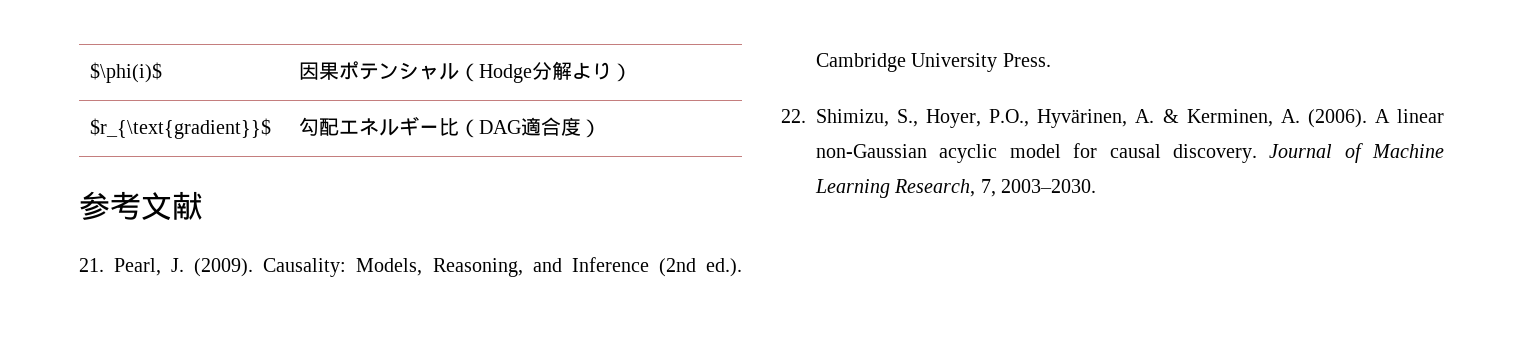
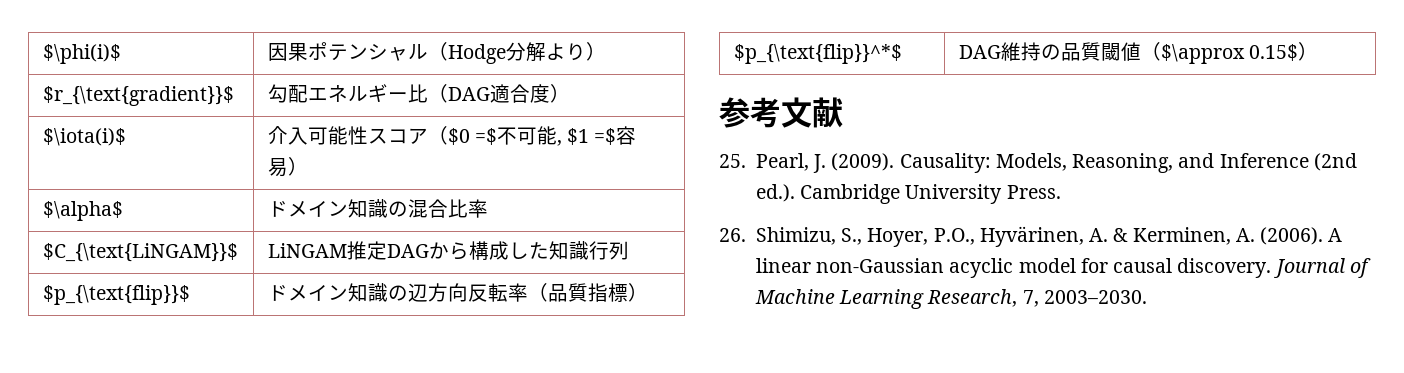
(602, 128) none -> [42,128,126,146] [267,126,637,146] [267,157,308,177] [42,201,123,221] [267,199,488,218] [42,243,238,262] [267,241,629,260] [42,285,190,305] [267,283,648,302] [733,44,902,64] [958,42,1318,64] // $\iota(i)$ | 介入可能性スコア（$0 =$不可能, $1 =$容易） // $\alpha$ | ドメイン知識の混合比率 // $C_{\text{LiNGAM}}$ | LiNGAM推定DAGから構成した知識行列 // $p_{\text{flip}}$ | ドメイン知識の辺方向反転率（品質指標） // $p_{\text{flip}}^*$ | DAG維持の品質閾値（$\approx 0.15$）
[79,258,104,272] 21. -> [719,154,746,168] 25.
[781,109,806,123] 22. -> [719,228,746,242] 26.

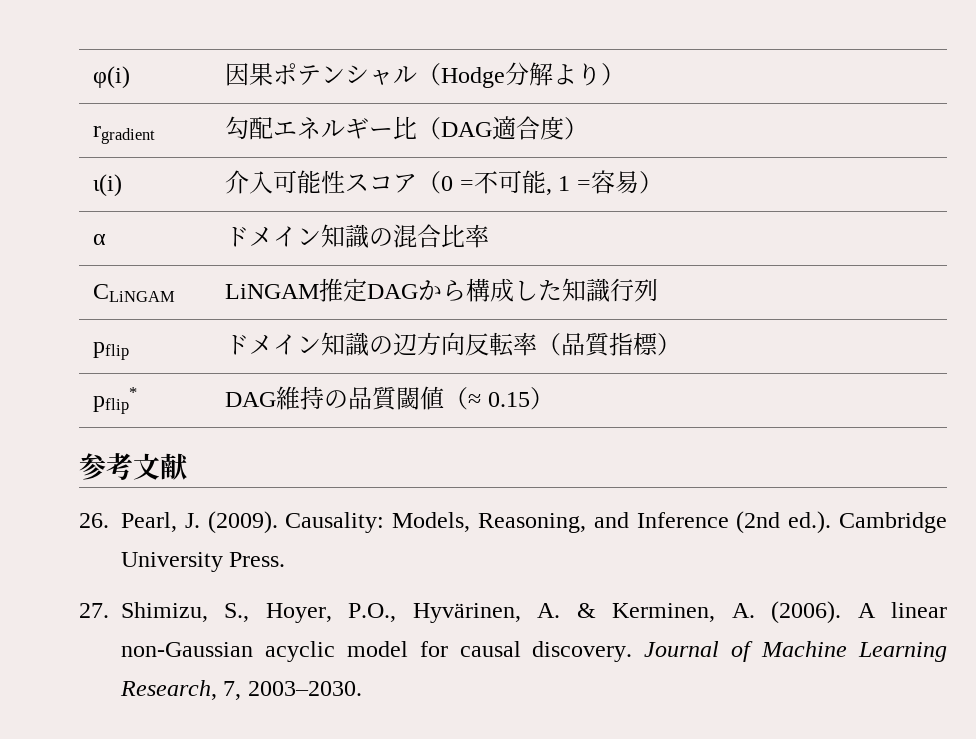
[42,44,121,64] $\phi(i)$ -> [93,66,131,89] φ(i)
[42,86,234,106] $r_{\text{gradient}}$ -> [93,126,156,144] rgradient
[42,128,126,146] $\iota(i)$ -> [93,174,123,197] ι(i)
[447,128,497,145] $0 =$ -> [441,176,474,191] 0 =
[567,128,617,145] $1 =$ -> [558,176,591,191] 1 =
[42,201,123,221] $\alpha$ -> [93,234,107,245] α
[42,243,238,262] $C_{\text{LiNGAM}}$ -> [93,284,176,302] CLiNGAM
[42,285,190,305] $p_{\text{flip}}$ -> [93,342,130,360] pflip
[733,44,902,64] $p_{\text{flip}}^*$ -> [93,387,138,414] pflip*
[1160,44,1298,64] $\approx 0.15$ -> [468,392,530,407] ≈ 0.15
[719,154,746,168] 25. -> [79,513,109,528] 26.
[719,228,746,242] 26. -> [79,603,109,618] 27.

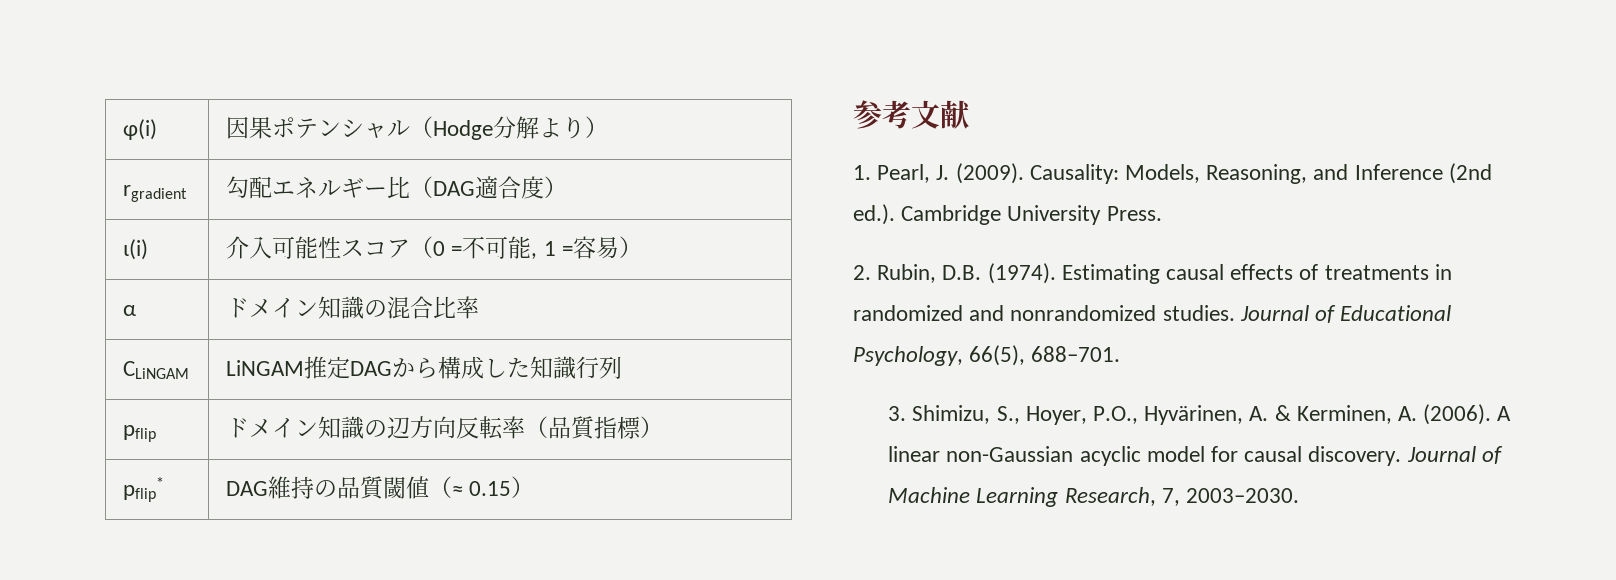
[79,513,109,528] 26. -> [853,165,871,180] 1.
[79,603,109,618] 27. -> [853,263,1452,284] [853,305,1452,323] [853,345,1121,366] [888,406,907,421] 2. Rubin, D.B. (1974). Estimating causal effects of treatments in randomized and nonrandomized studies. Journal of Educational Psychology, 66(5), 688–701. // 3.

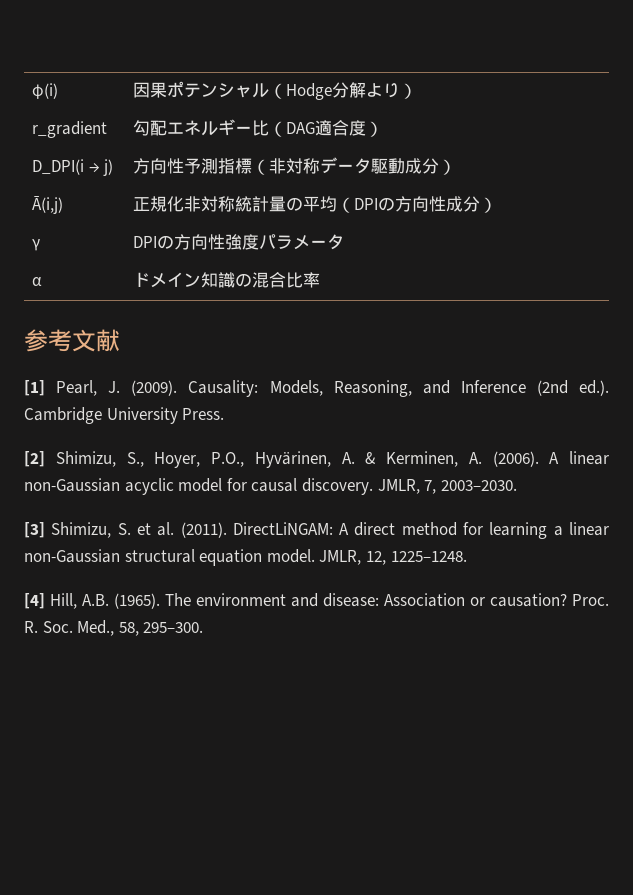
[123,185,188,202] rgradient -> [32,121,108,138] r_gradient
[123,239,149,260] [226,236,642,259] ι(i) | 介入可能性スコア（0 =不可能, 1 =容易） -> [32,159,114,176] [133,157,457,175] [32,196,64,214] [133,196,498,213] [32,239,41,251] [133,234,345,250] D_DPI(i → j) | 方向性予測指標（非対称データ駆動成分） // Ā(i,j) | 正規化非対称統計量の平均（DPIの方向性成分） // γ | DPIの方向性強度パラメータ
[123,361,190,379] [226,356,623,379] [123,425,157,442] [226,416,664,440] [123,477,165,502] [226,476,535,500] // CLiNGAM | LiNGAM推定DAGから構成した知識行列 // pflip | ドメイン知識の辺方向反転率（品質指標） // pflip* | DAG維持の品質閾値（≈ 0.15） -> (321, 280) none
[853,165,871,180] 1. -> [24,380,45,396] [1]
[853,263,1452,284] [853,305,1452,323] [853,345,1121,366] [888,406,907,421] 2. Rubin, D.B. (1974). Estimating causal effects of treatments in randomized and nonrandomized studies. Journal of Educational Psychology, 66(5), 688–701. // 3. -> [24,451,45,467] [2]
[1406,446,1503,464] [888,487,1299,507] Journal of Machine Learning Research, 7, 2003–2030. -> [377,479,517,494] [24,522,609,539] [24,549,467,566] [24,593,609,609] [24,620,204,636] JMLR, 7, 2003–2030. // [3] Shimizu, S. et al. (2011). DirectLiNGAM: A direct method for learning a linear non-Gaussian structural equation model. JMLR, 12, 1225–1248. // [4] Hill, A.B. (1965). The environment and disease: Association or causation? Proc. R. Soc. Med., 58, 295–300.

